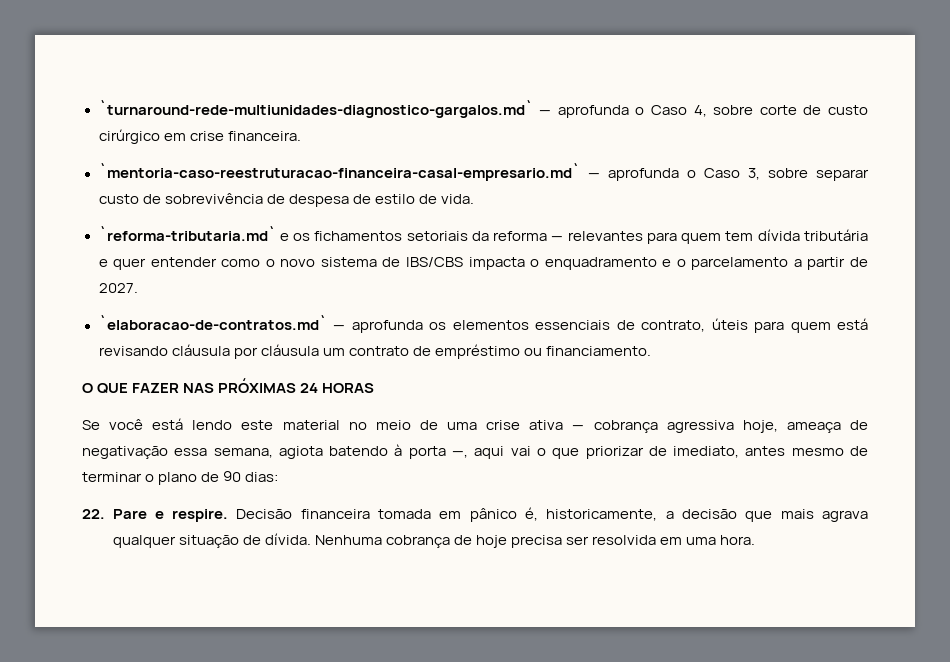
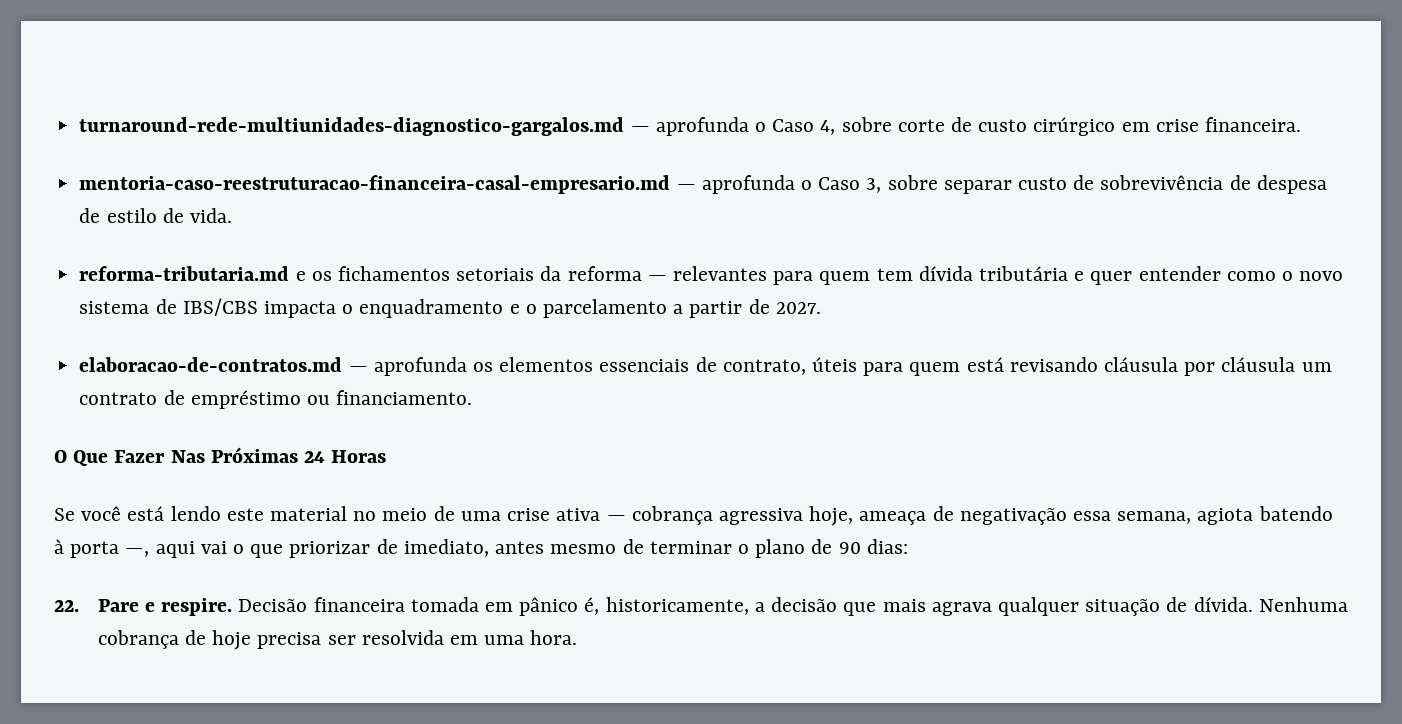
[98,100,533,118] `turnaround-rede-multiunidades-diagnostico-gargalos.md` -> [79,117,625,136] turnaround-rede-multiunidades-diagnostico-gargalos.md
[98,163,580,181] `mentoria-caso-reestruturacao-financeira-casal-empresario.md` -> [79,175,671,194] mentoria-caso-reestruturacao-financeira-casal-empresario.md
[98,226,276,241] `reforma-tributaria.md` -> [79,266,290,281] reforma-tributaria.md
[98,315,327,330] `elaboracao-de-contratos.md` -> [79,357,343,372] elaboracao-de-contratos.md
[97,378,375,394] QUE FAZER NAS PRÓXIMAS 24 HORAS -> [73,447,387,467] Que Fazer Nas Próximas 24 Horas

